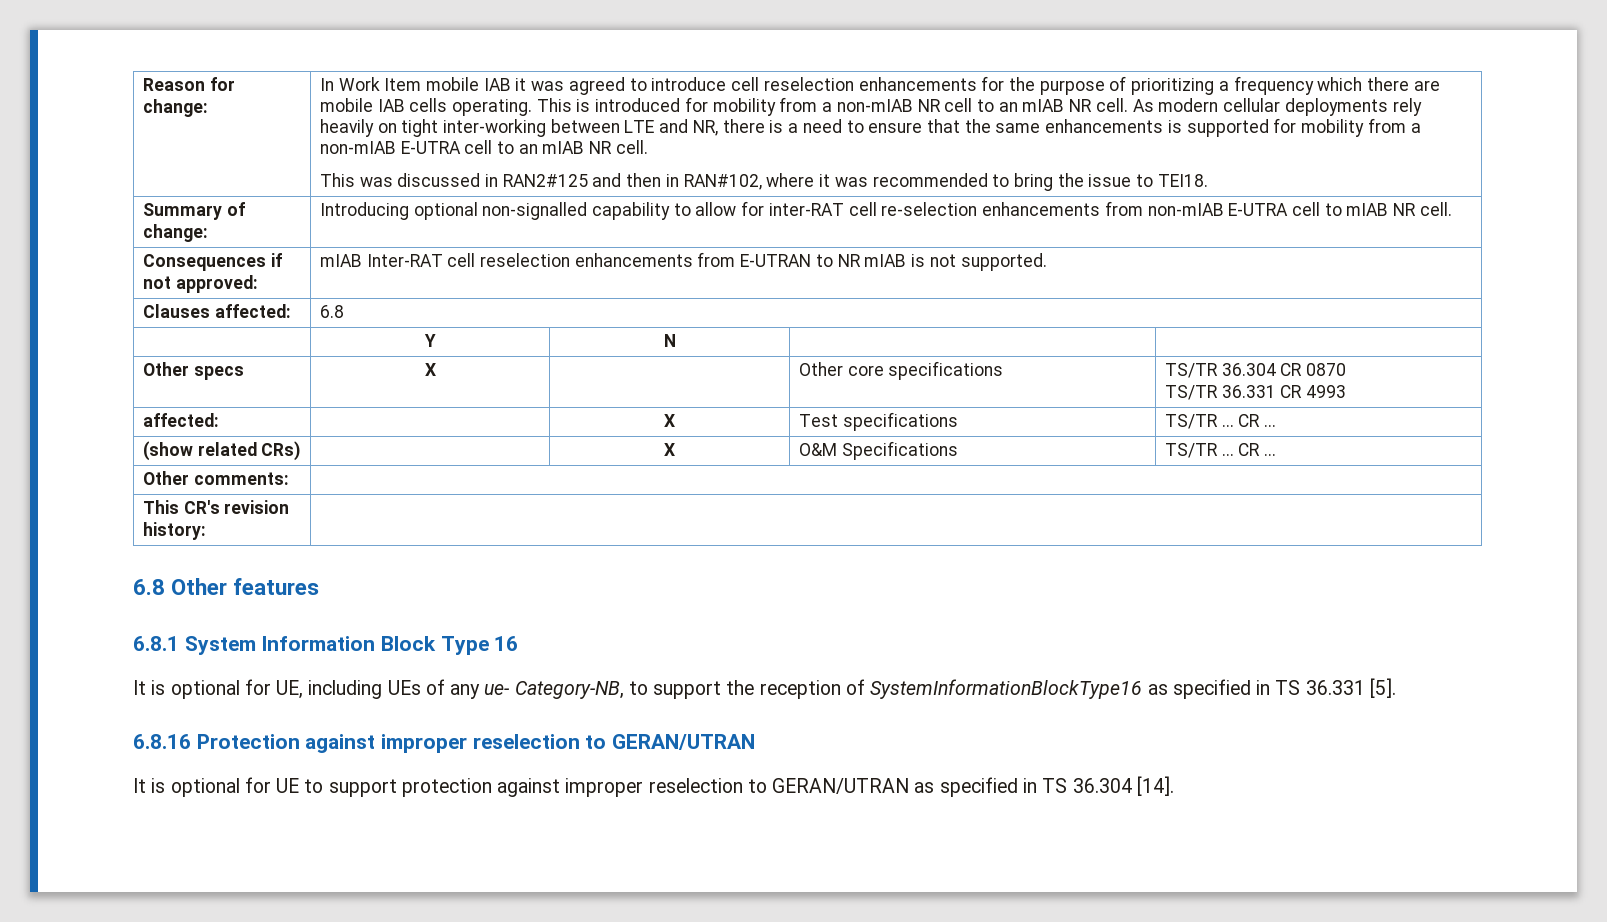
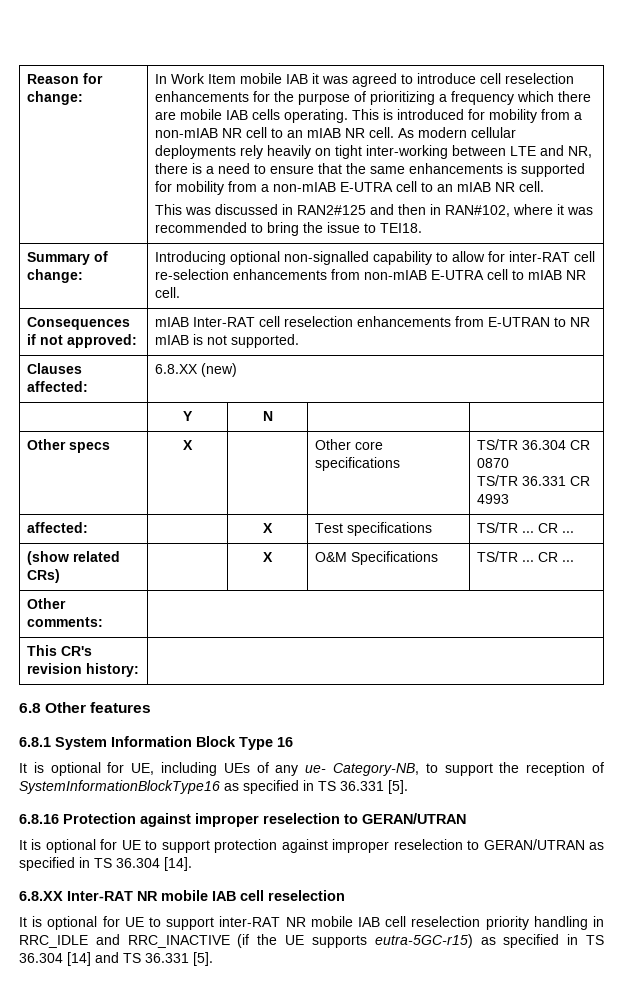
[319,305,344,318] 6.8 -> [155,363,238,377] 6.8.XX (new)
(1174, 786) none -> [19,890,345,901] [19,916,604,930] [19,934,604,948] [19,952,213,966] // 6.8.XX Inter-RAT NR mobile IAB cell reselection // It is optional for UE to support inter-RAT NR mobile IAB cell reselection priority handling in RRC_IDLE and RRC_INACTIVE (if the UE supports eutra-5GC-r15) as specified in TS 36.304 [14] and TS 36.331 [5].

